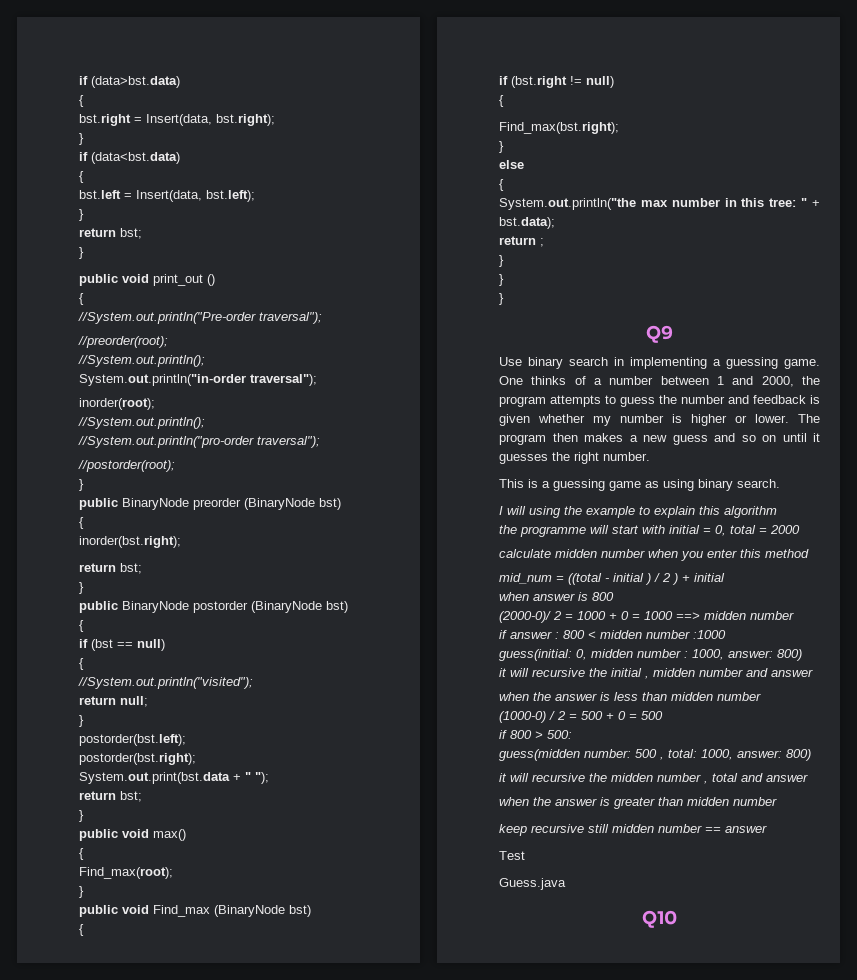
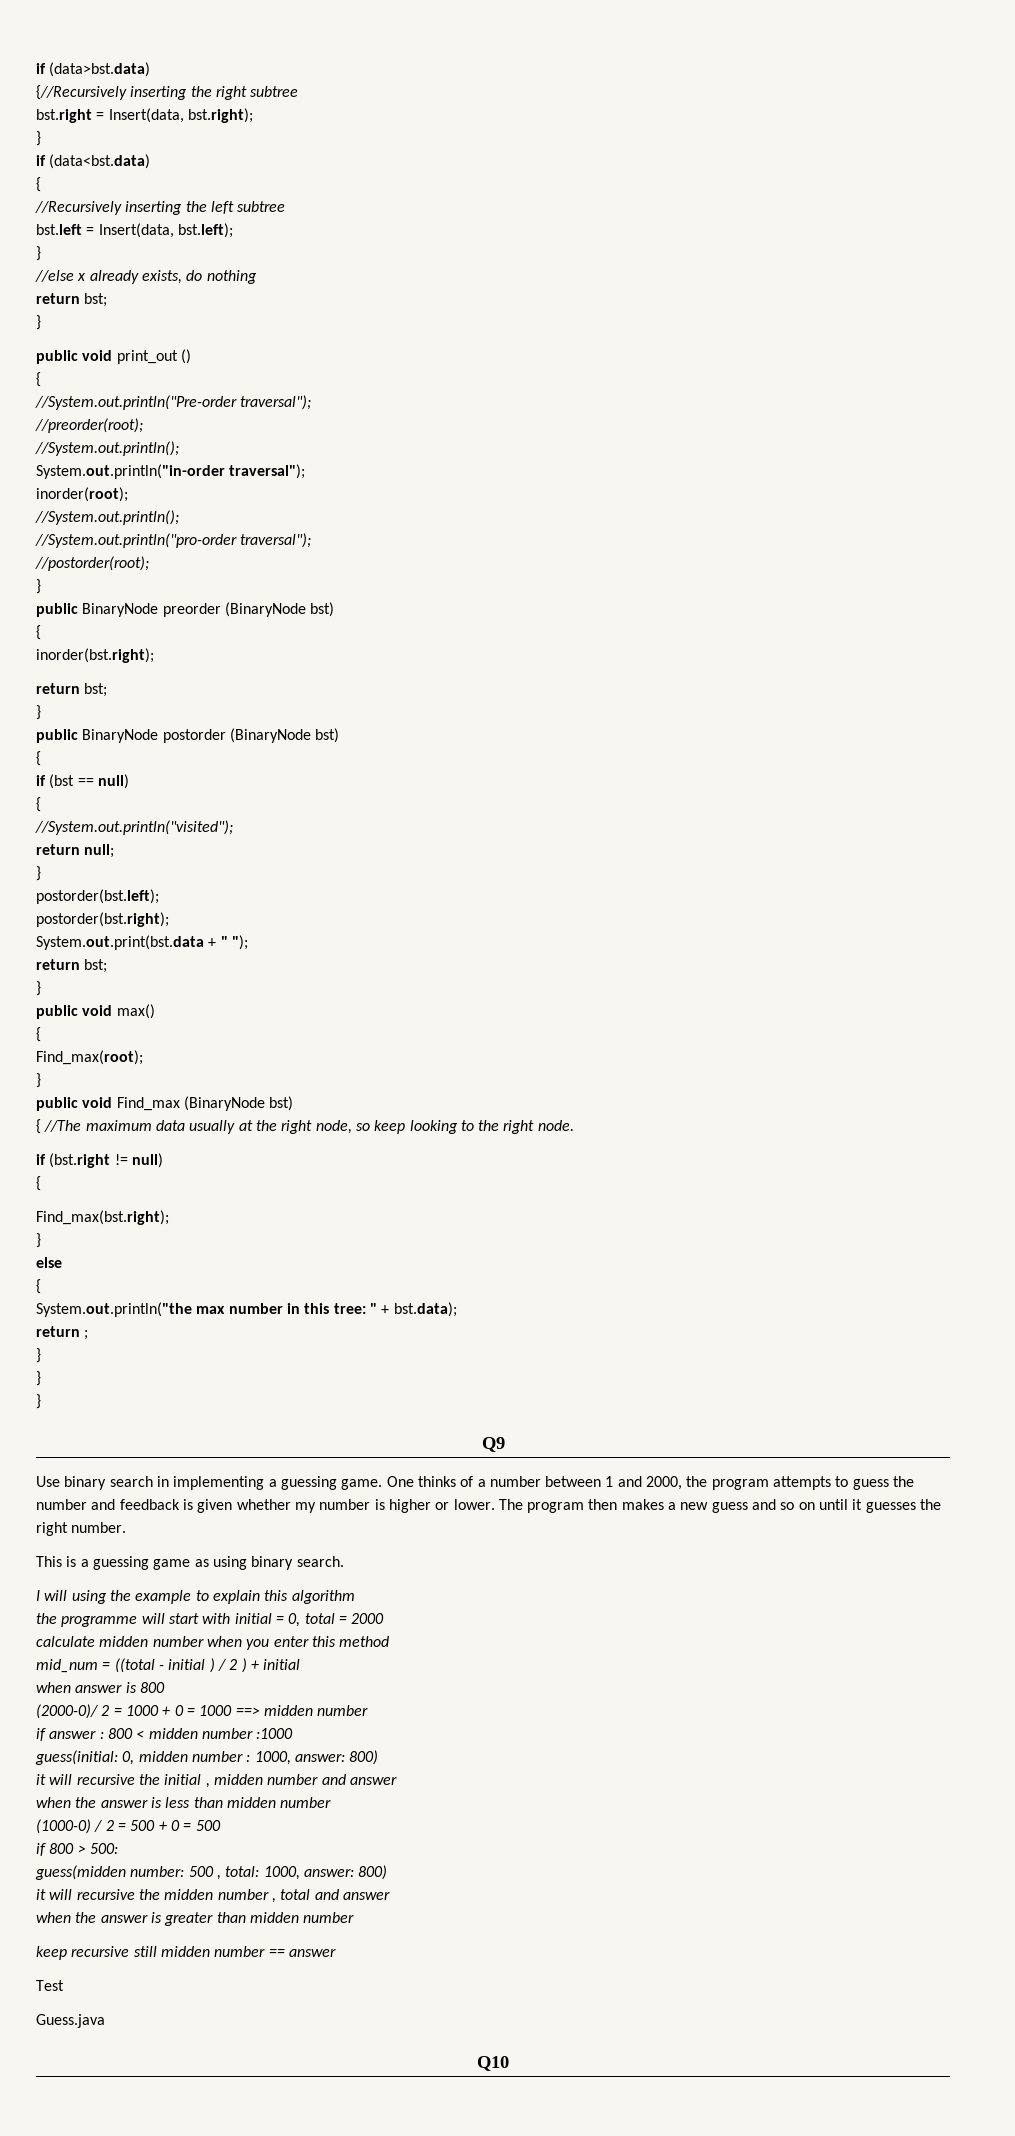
[79,95,84,107] { -> [36,85,299,100] {//Recursively inserting the right subtree
(84, 177) none -> [35,201,286,215] // //Recursively inserting the left subtree
(84, 215) none -> [35,270,257,284] // //else x already exists, do nothing
(84, 930) none -> [44,1120,574,1134] //The maximum data usually at the right node, so keep looking to the right node.

